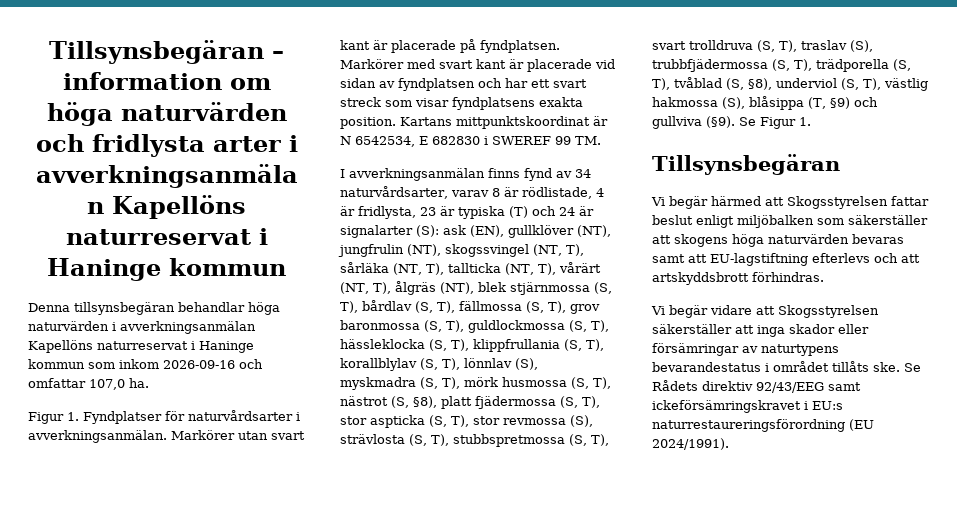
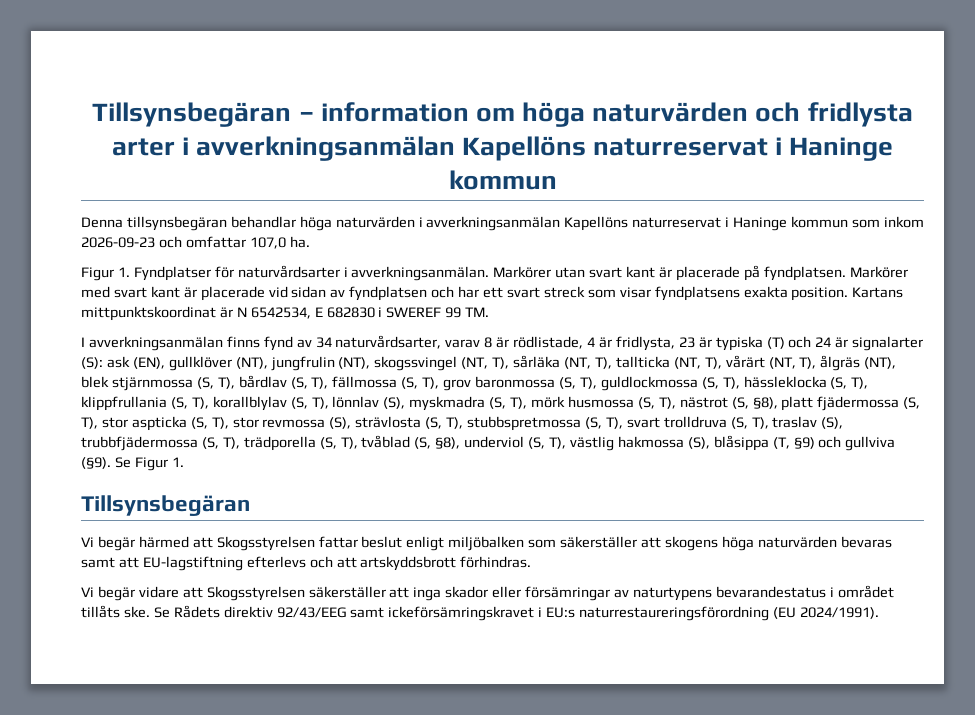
[163,360,235,369] 2026-09-16 -> [81,237,155,248] 2026-09-23

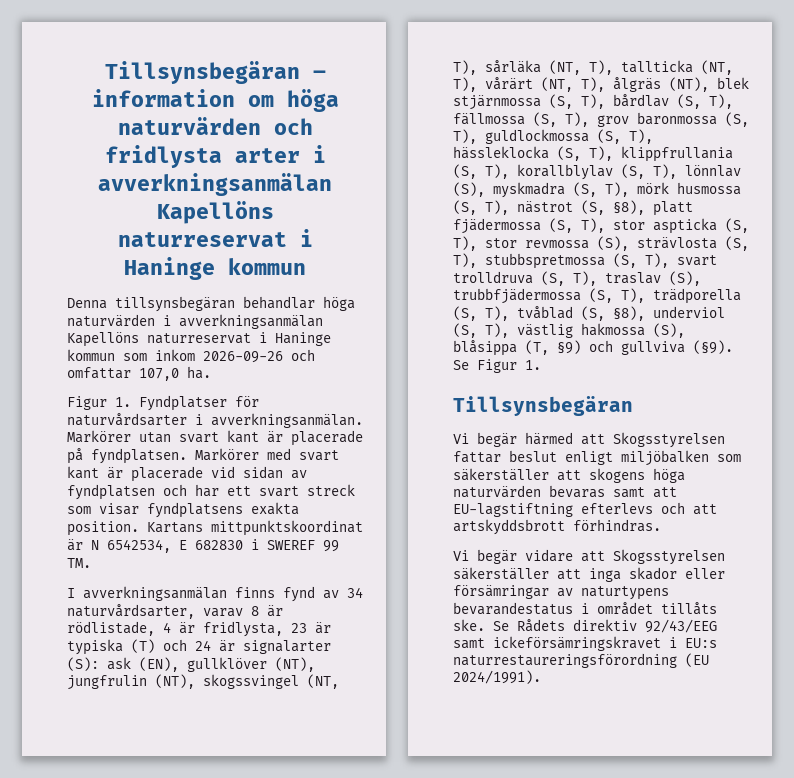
[81,237,155,248] 2026-09-23 -> [203,351,283,363] 2026-09-26

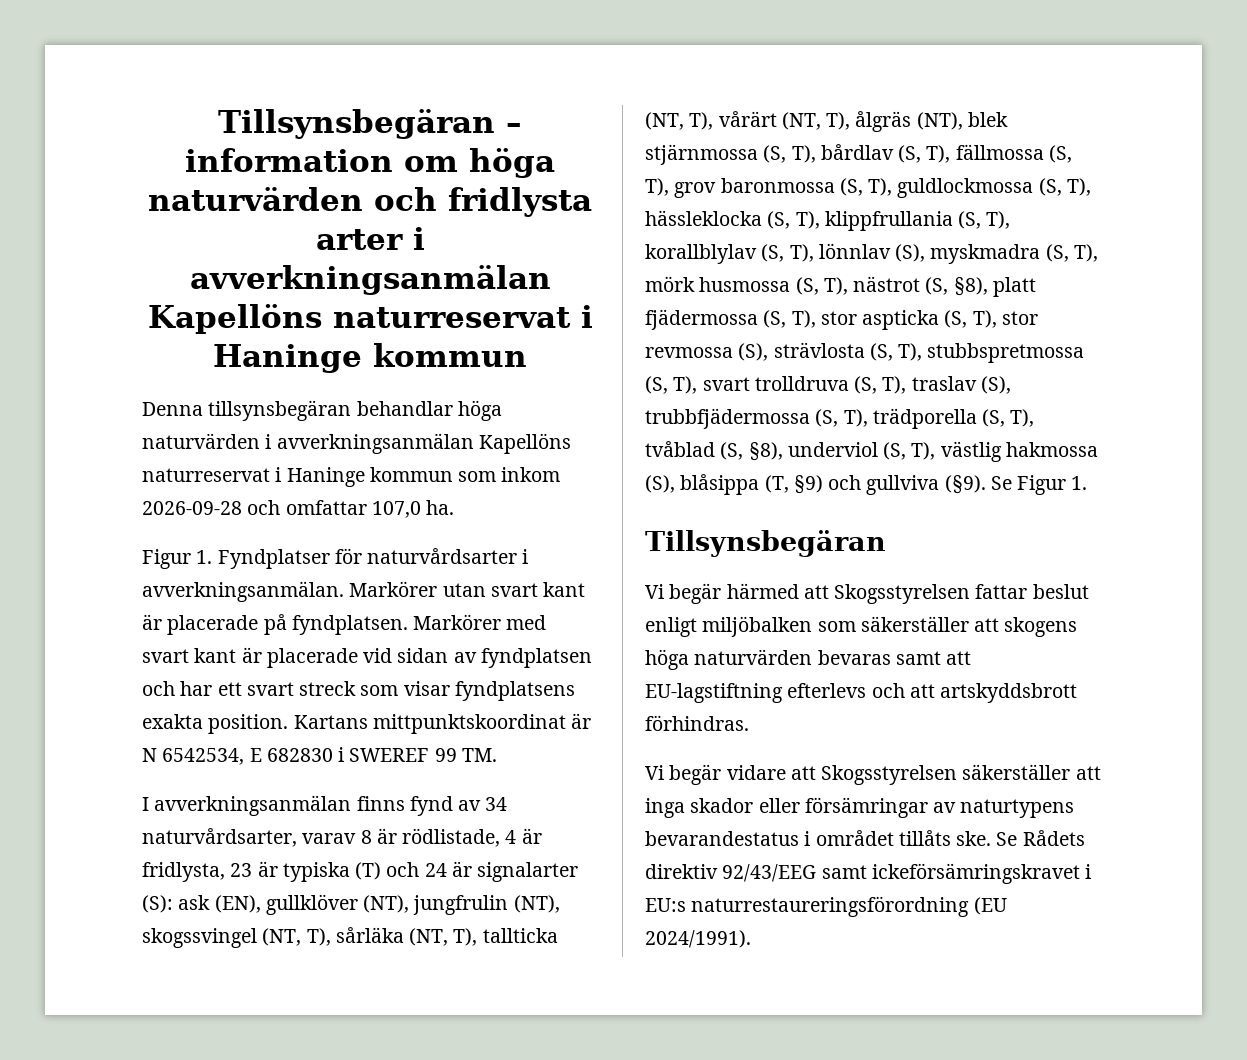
[203,351,283,363] 2026-09-26 -> [142,501,242,515] 2026-09-28

